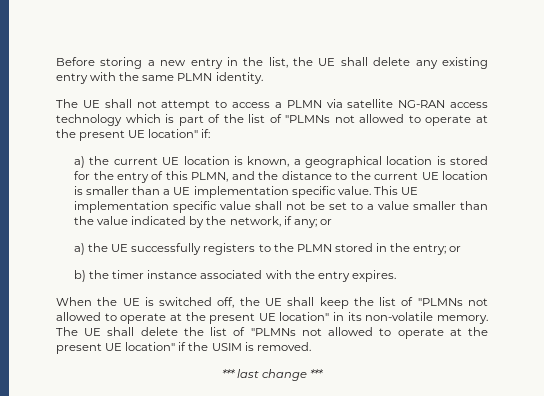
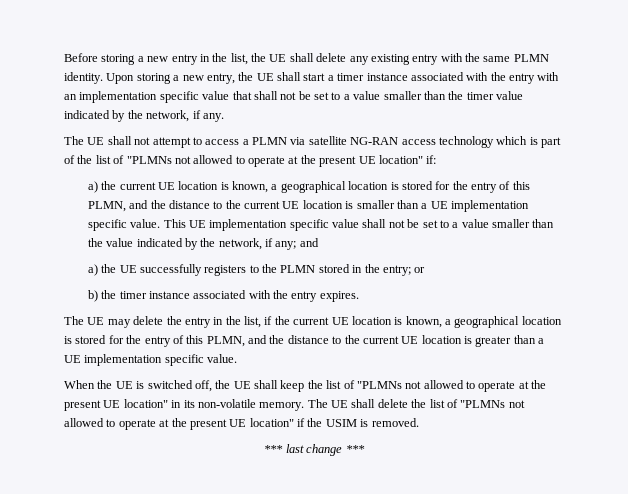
(263, 78) none -> [106,72,560,84] [64,91,523,103] [64,110,224,122] Upon storing a new entry, the UE shall start a timer instance associated with the entry with an implementation specific value that shall not be set to a value smaller than the timer value indicated by the network, if any.
[319,219,332,225] or -> [299,238,319,247] and
(396, 276) none -> [64,316,562,328] [64,335,545,347] [64,354,238,366] // The UE may delete the entry in the list, if the current UE location is known, a geographical location is stored for the entry of this PLMN, and the distance to the current UE location is greater than a UE implementation specific value.

